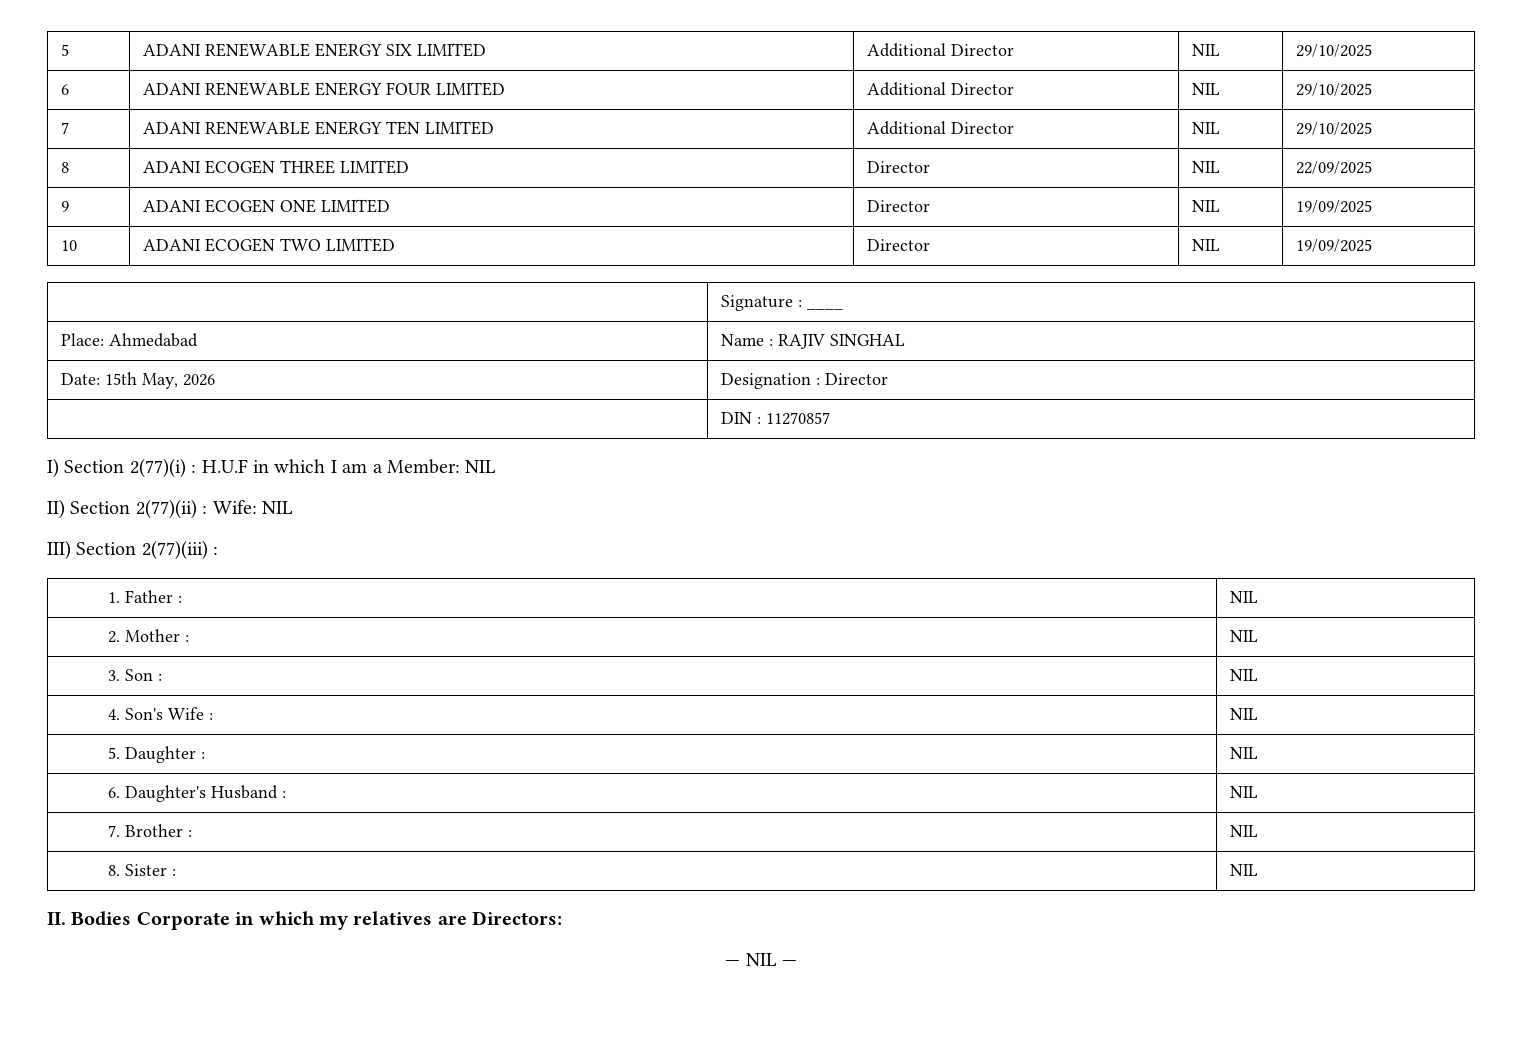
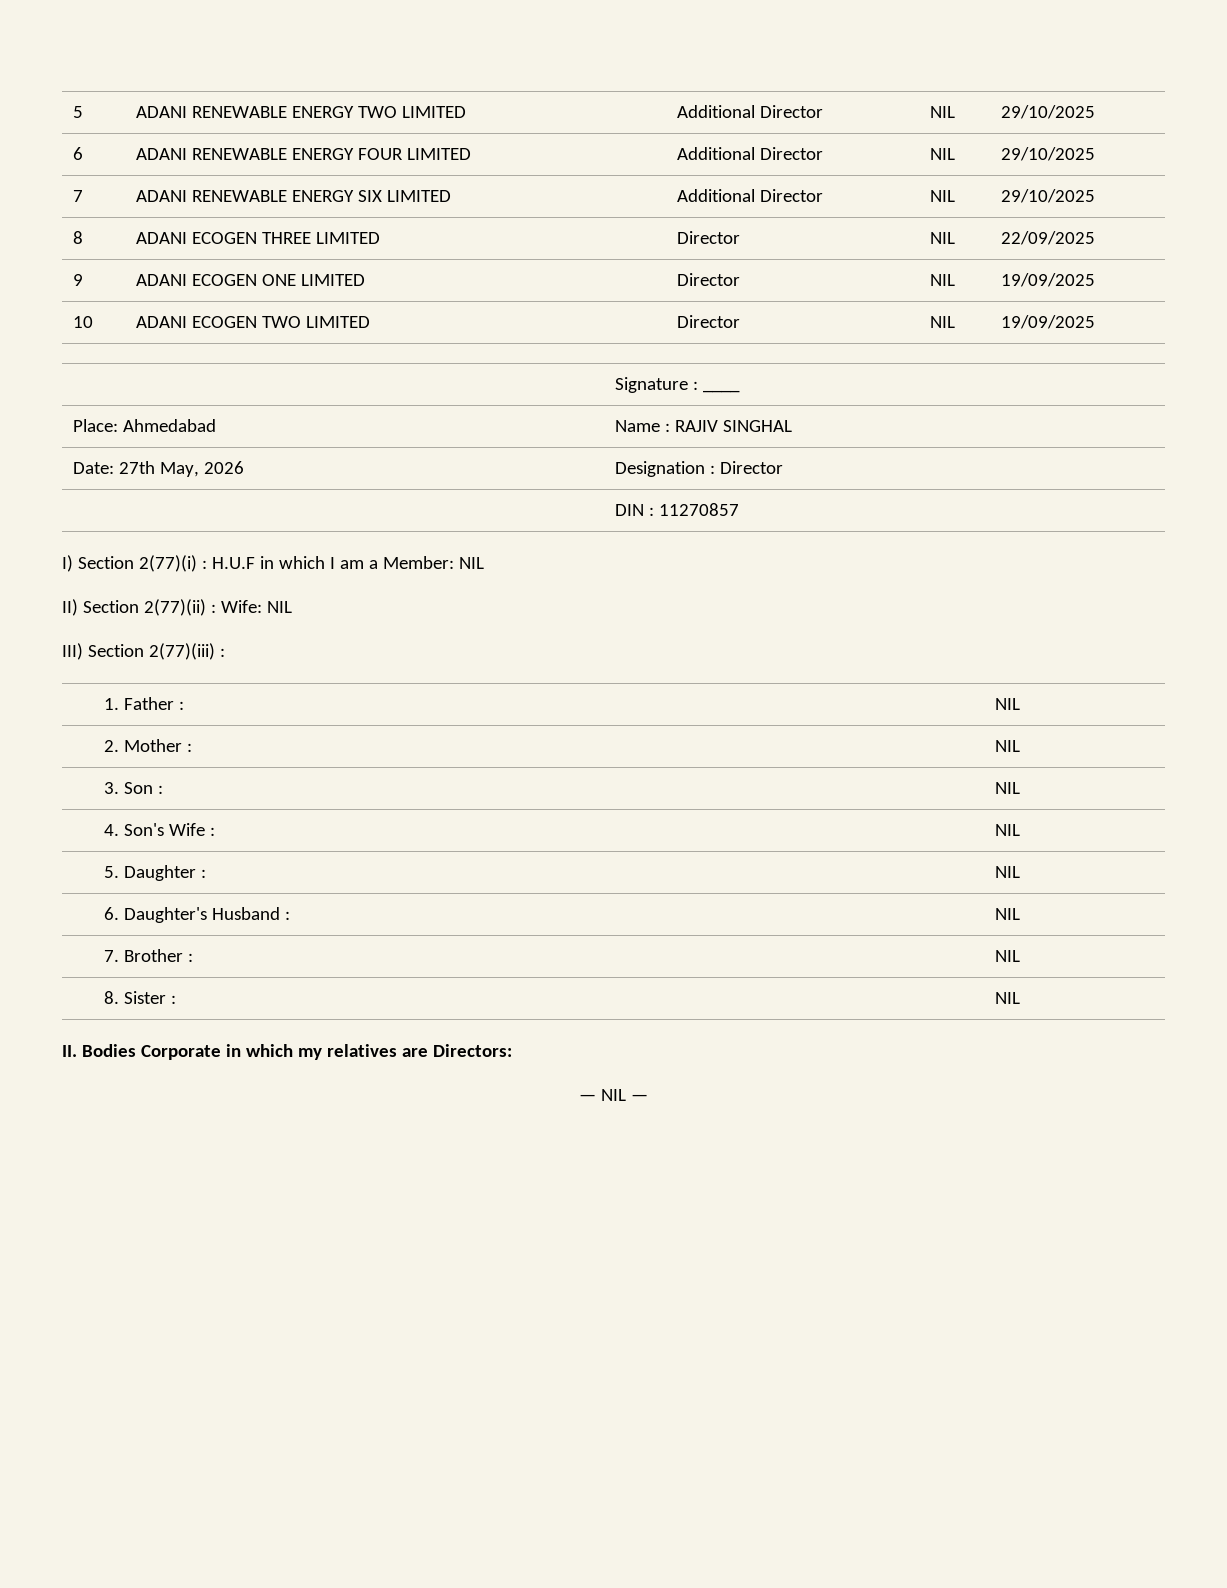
[385,44,412,56] SIX -> [357,106,397,118] TWO
[385,121,420,135] TEN -> [357,190,382,202] SIX
[104,372,137,385] 15th -> [118,461,155,474] 27th

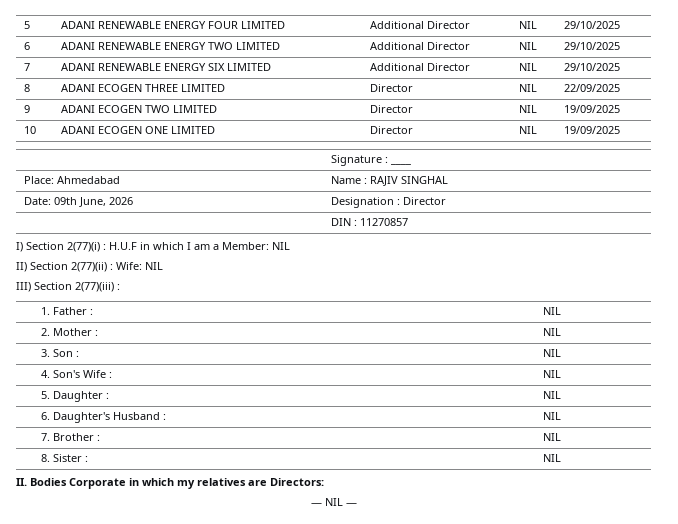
[357,106,397,118] TWO -> [208,21,239,29] FOUR
[357,148,403,160] FOUR -> [208,42,234,50] TWO
[261,274,296,286] ONE -> [145,105,171,113] TWO
[261,316,301,328] TWO -> [145,126,169,134] ONE
[118,461,199,477] 27th May, -> [54,197,107,207] 09th June,

